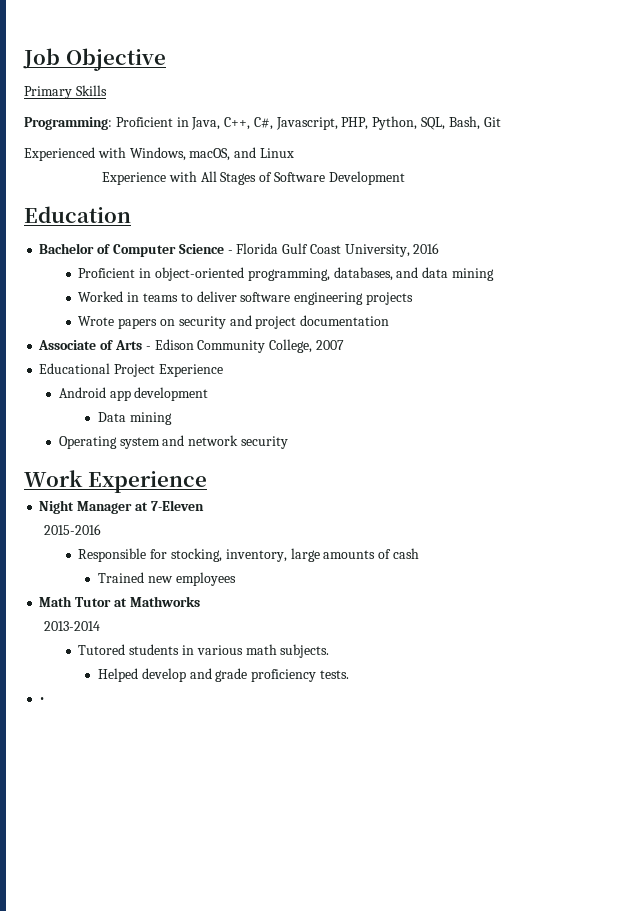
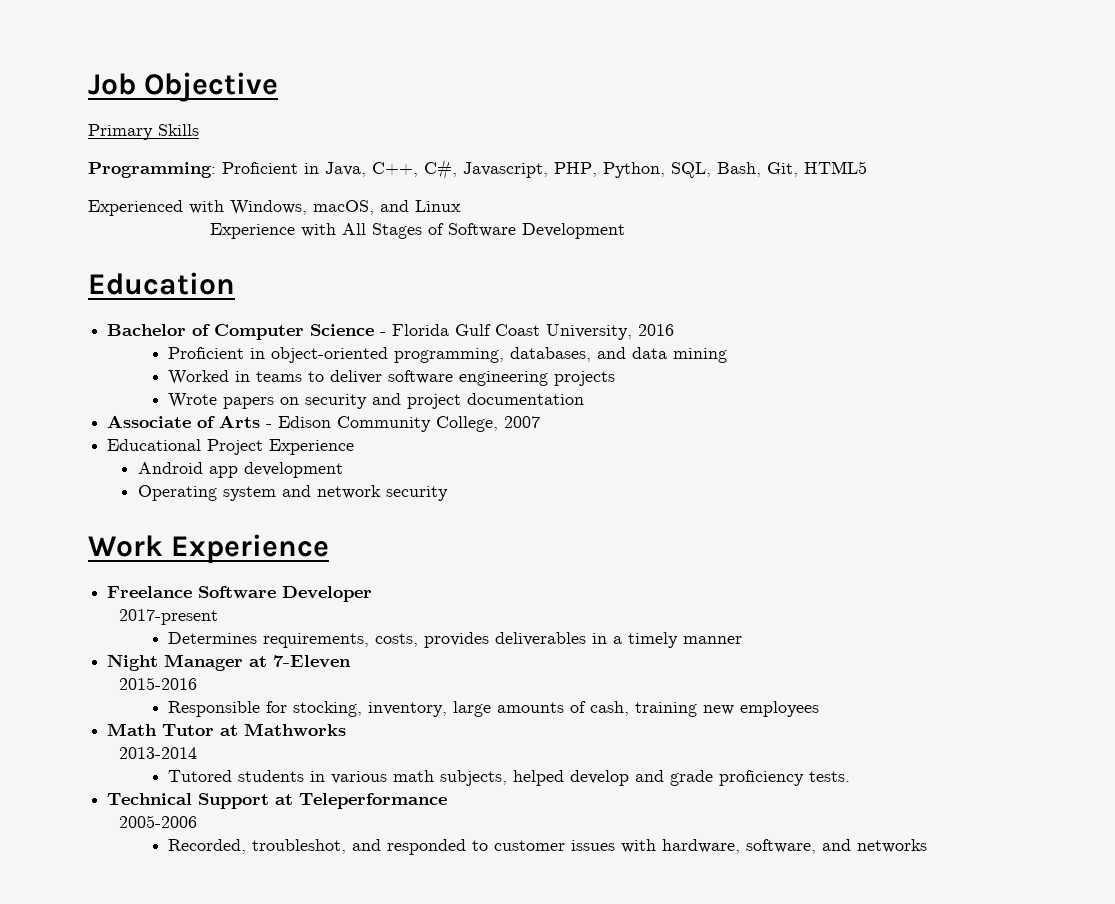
[483,117,501,127] Git -> [767,161,867,177] Git, HTML5
[97,412,172,425] // Data mining -> (343, 470) none
(207, 482) none -> [107,586,373,602] [118,609,218,625] [168,632,743,648] // Freelance Software Developer // 2017-present // Determines requirements, costs, provides deliverables in a timely manner
[392,548,419,559] [97,572,144,583] cash // Trained -> [590,701,698,717] cash, training
[280,644,330,658] [97,668,138,682] subjects. // Helped -> [440,770,565,786] subjects, helped
[39,697,46,703] • -> [107,793,448,809] [118,815,197,828] [168,839,928,855] Technical Support at Teleperformance // 2005-2006 // Recorded, troubleshot, and responded to customer issues with hardware, software, and networks

